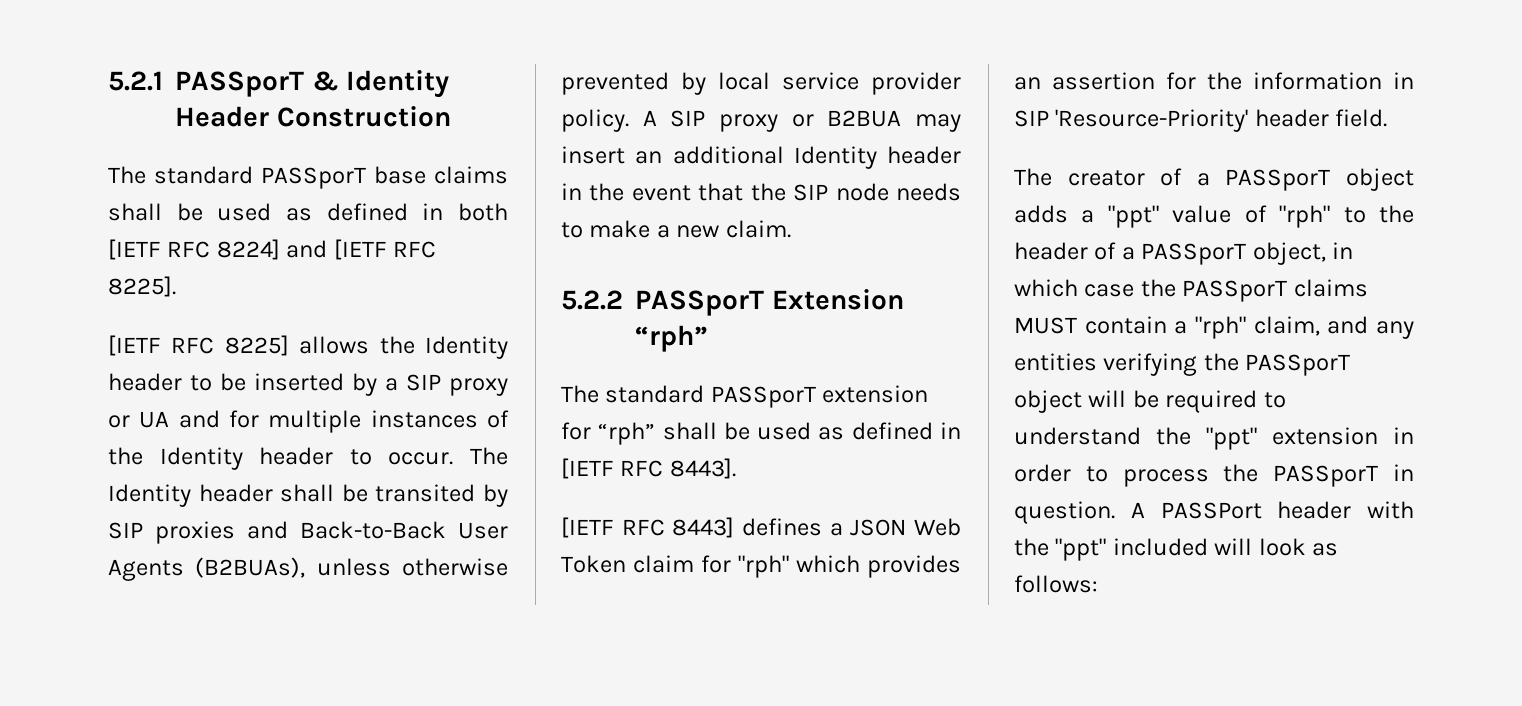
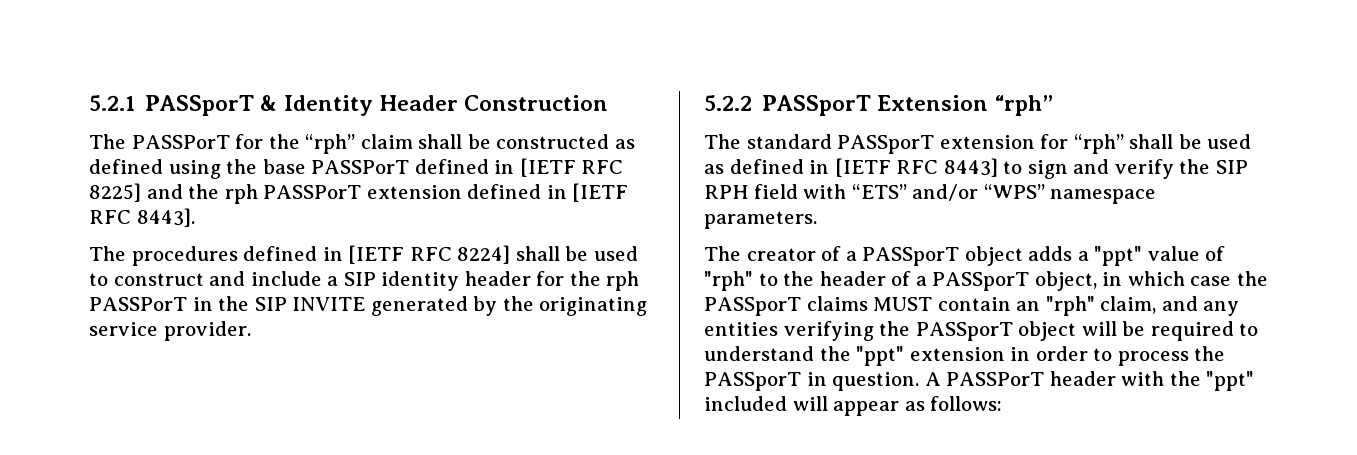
[154,166,508,189] [108,203,508,221] [108,239,437,260] [108,276,176,297] [108,335,508,359] [108,373,508,396] [108,410,509,433] [108,447,508,470] [108,484,508,507] [108,521,508,544] [108,557,508,581] [561,72,961,95] [561,109,961,132] [561,146,961,169] [561,183,961,201] [561,220,791,238] standard PASSporT base claims shall be used as defined in both [IETF RFC 8224] and [IETF RFC 8225]. // [IETF RFC 8225] allows the Identity header to be inserted by a SIP proxy or UA and for multiple instances of the Identity header to occur. The Identity header shall be transited by SIP proxies and Back-to-Back User Agents (B2BUAs), unless otherwise prevented by local service provider policy. A SIP proxy or B2BUA may insert an additional Identity header in the event that the SIP node needs to make a new claim. -> [131,134,635,154] [89,158,624,179] [89,183,629,204] [89,208,195,227] [89,245,638,266] [89,271,640,291] [89,296,648,316] [89,321,251,341] PASSPorT for the “rph” claim shall be constructed as defined using the base PASSPorT defined in [IETF RFC 8225] and the rph PASSPorT extension defined in [IETF RFC 8443]. // The procedures defined in [IETF RFC 8224] shall be used to construct and include a SIP identity header for the rph PASSPorT in the SIP INVITE generated by the originating service provider.
[669,458,736,479] [561,517,961,538] [561,555,961,578] [1014,72,1414,90] [1014,109,1388,132] 8443]. // [IETF RFC 8443] defines a JSON Web Token claim for "rph" which provides an assertion for the information in SIP 'Resource-Priority' header field. -> [943,158,1248,179] [704,184,1157,204] [704,211,817,229] 8443] to sign and verify the SIP RPH field with “ETS” and/or “WPS” namespace parameters.
[1174,321,1188,334] a -> [1016,301,1041,311] an
[1160,502,1262,519] PASSPort -> [946,372,1045,386] PASSPorT
[1258,538,1306,556] look -> [833,401,900,416] appear

